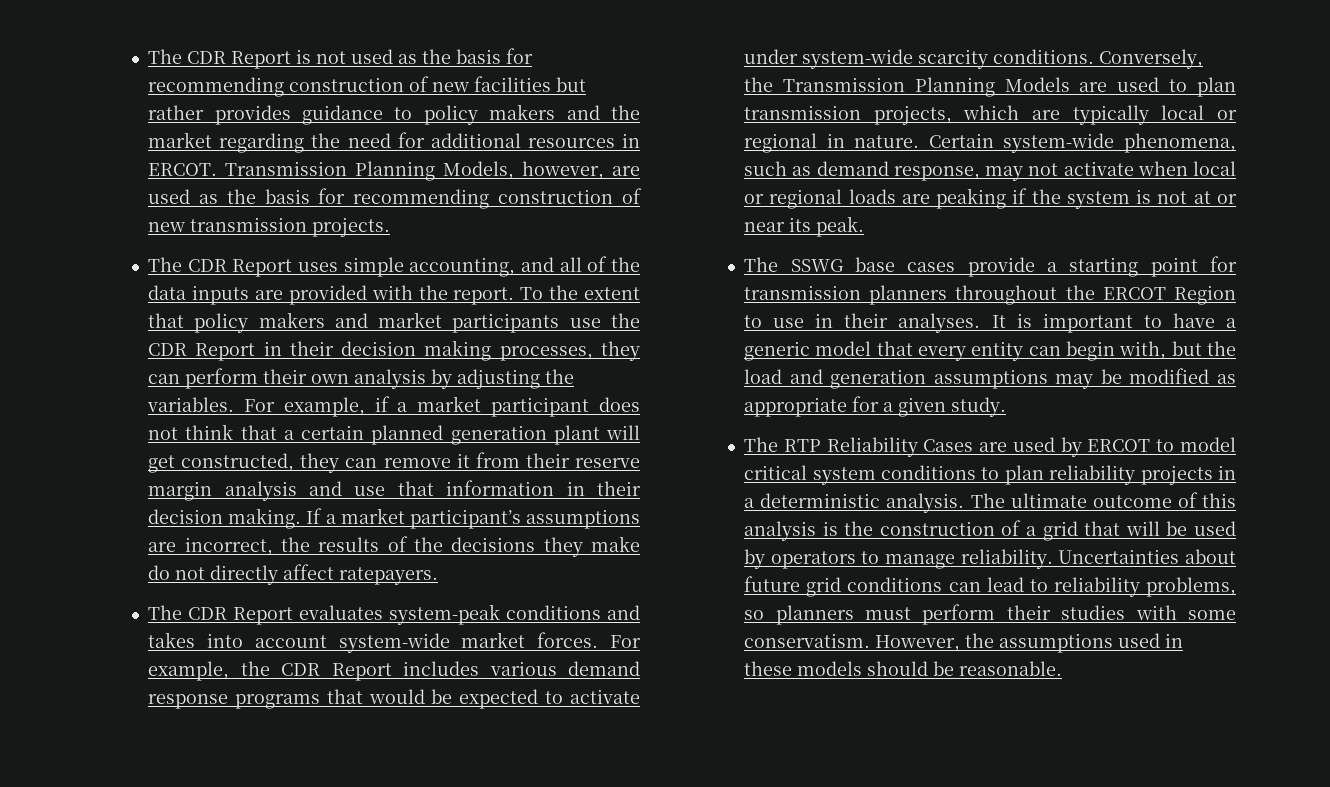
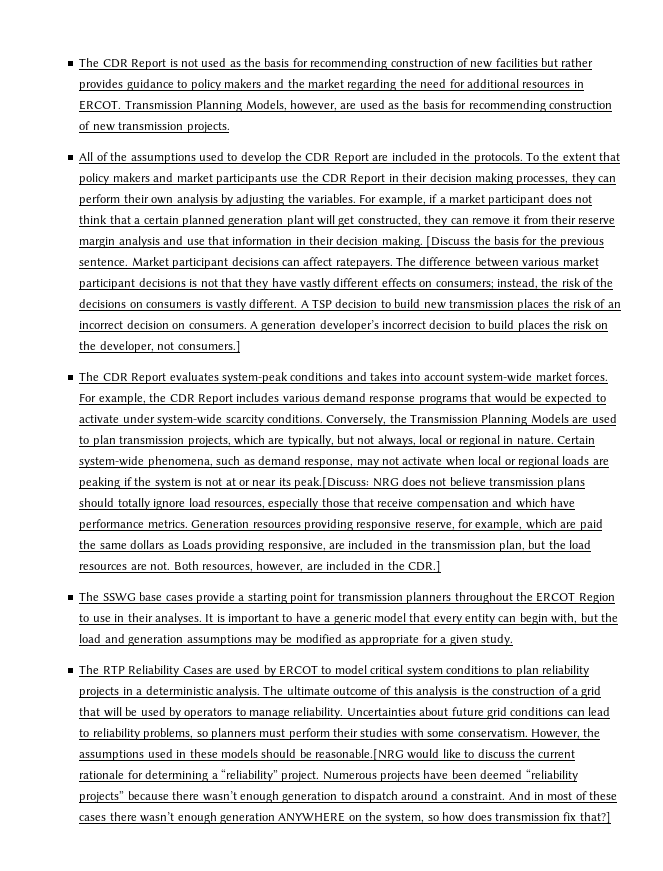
[148,256,640,277] [148,285,515,305] The CDR Report uses simple accounting, and all of the data inputs are provided with the report. -> [79,152,523,164] All of the assumptions used to develop the CDR Report are included in the protocols.
[306,508,640,529] [148,536,640,557] [148,564,439,585] If a market participant’s assumptions are incorrect, the results of the decisions they make do not directly affect ratepayers. -> [426,236,604,248] [79,257,599,269] [79,278,614,290] [79,299,621,311] [79,320,608,332] [79,341,241,353] [Discuss the basis for the previous sentence. Market participant decisions can affect ratepayers. The difference between various market participant decisions is not that they have vastly different effects on consumers; instead, the risk of the decisions on consumers is vastly different. A TSP decision to build new transmission places the risk of an incorrect decision on consumers. A generation developer’s incorrect decision to build places the risk on the developer, not consumers.]
[1072,105,1149,125] typically -> [287,435,416,447] typically, but not always,
[816,216,865,237] peak. -> [294,477,586,489] [79,498,575,510] [79,519,603,531] [79,540,591,552] [79,561,442,573] peak.[Discuss: NRG does not believe transmission plans should totally ignore load resources, especially those that receive compensation and which have performance metrics. Generation resources providing responsive reserve, for example, which are paid the same dollars as Loads providing responsive, are included in the transmission plan, but the load resources are not. Both resources, however, are included in the CDR.]
[959,661,1063,676] reasonable. -> [314,749,576,761] [79,769,578,782] [79,791,617,803] [79,812,611,824] reasonable.[NRG would like to discuss the current rationale for determining a “reliability” project. Numerous projects have been deemed “reliability projects” because there wasn’t enough generation to dispatch around a constraint. And in most of these cases there wasn’t enough generation ANYWHERE on the system, so how does transmission fix that?]

